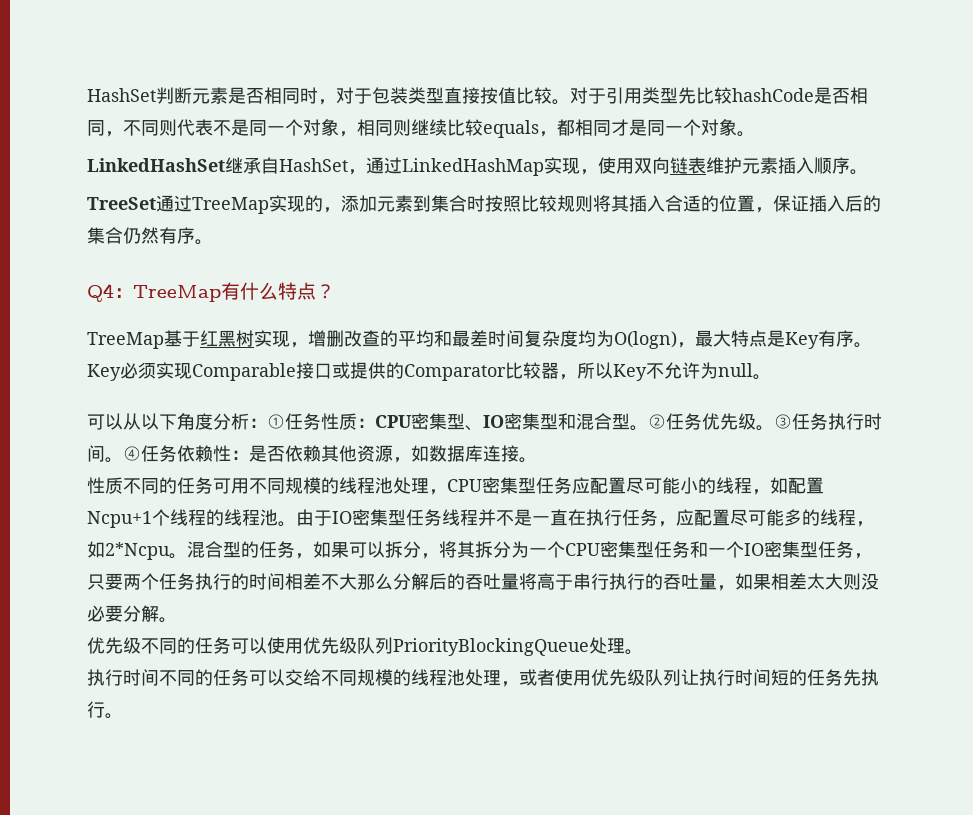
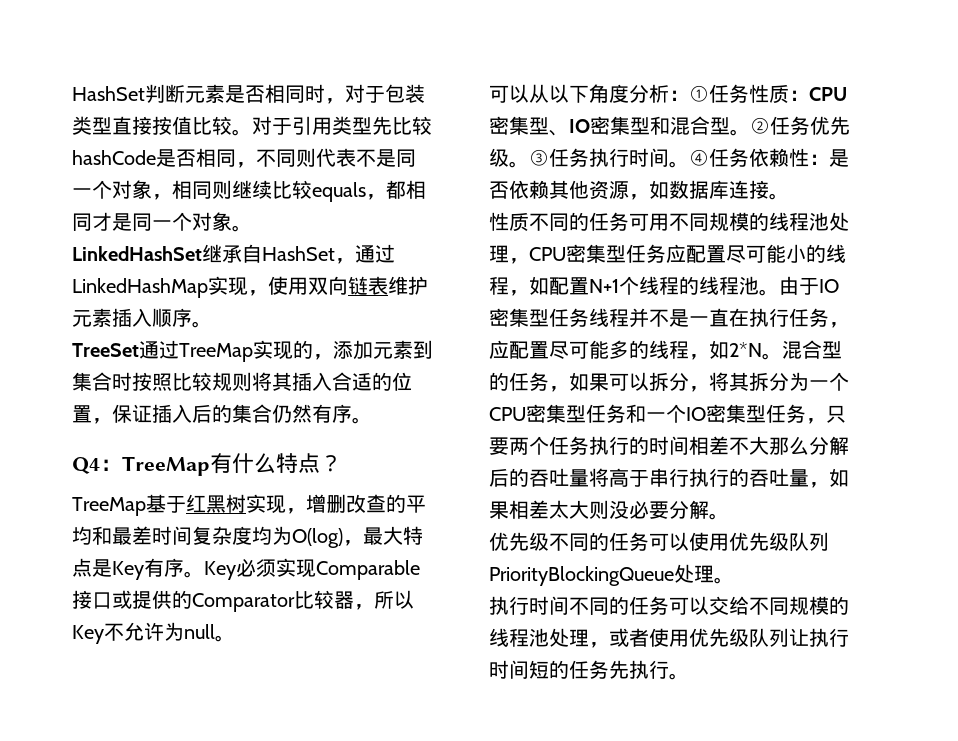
[614,331,677,349] O(logn) -> [292,528,343,548] O(log)
[87,511,152,528] Ncpu+1 -> [589,279,619,293] N+1
[105,542,170,560] 2*Ncpu -> [729,342,762,357] 2*N

